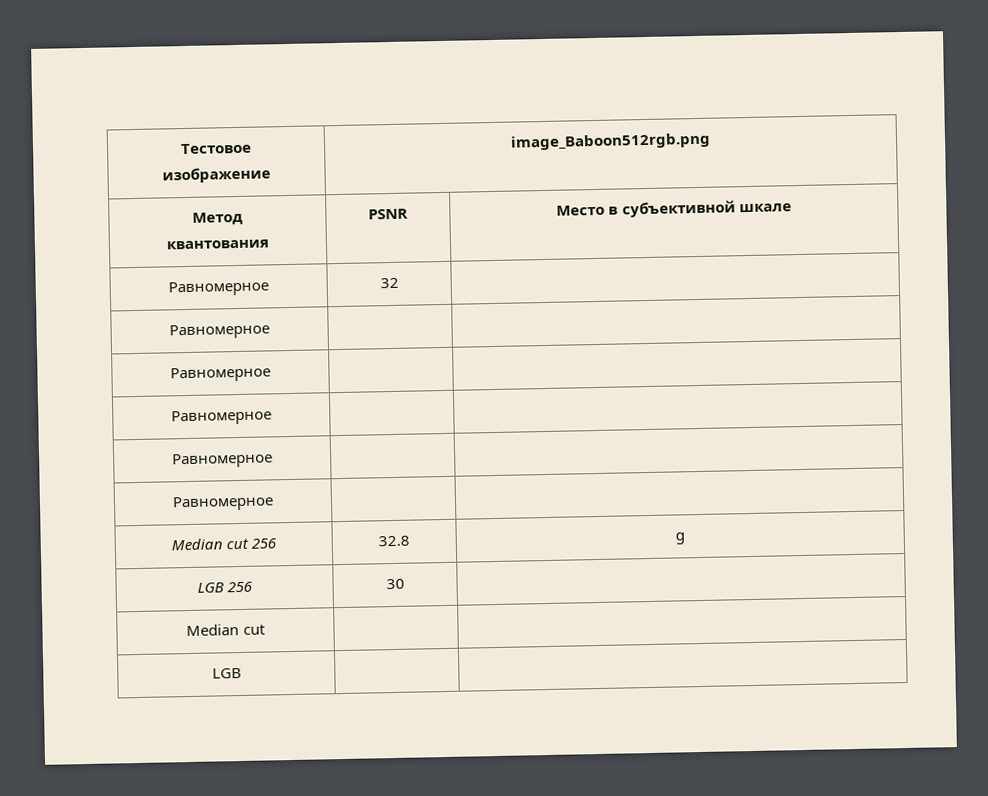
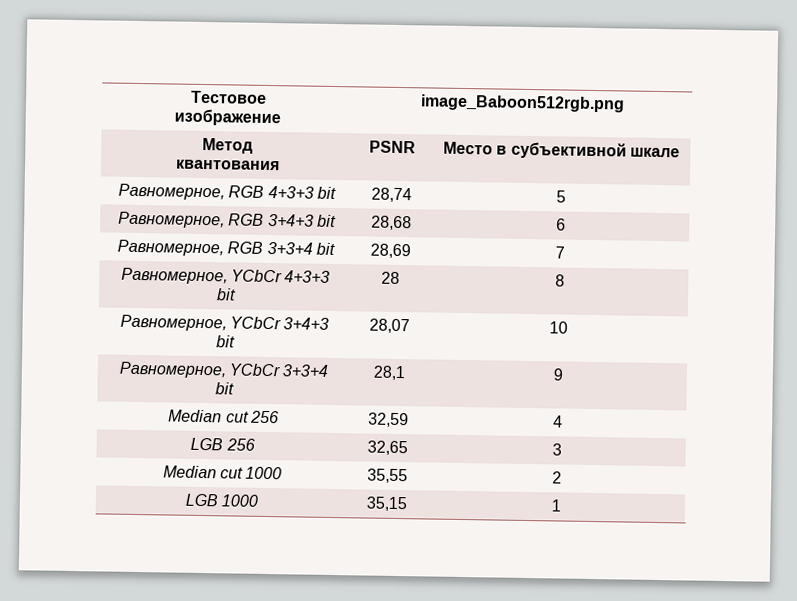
[168,280,269,297] [379,277,399,289] [169,323,270,340] [170,366,271,383] [171,409,272,426] [172,452,273,469] [172,495,274,512] Равномерное | 32 | // Равномерное | | // Равномерное | | // Равномерное | | // Равномерное | | // Равномерное | | -> [118,183,336,201] [371,187,412,203] [555,190,566,203] [118,211,336,229] [371,215,412,231] [555,218,566,231] [117,239,335,257] [370,243,411,259] [554,246,565,259] [120,267,331,285] [215,288,236,301] [381,271,400,285] [554,274,565,287] [119,314,330,332] [215,335,235,348] [369,318,410,334] [549,321,568,334] [118,361,330,379] [214,382,234,395] [372,365,405,381] [552,368,563,381] Равномерное, RGB 4+3+3 bit | 28,74 | 5 // Равномерное, RGB 3+4+3 bit | 28,68 | 6 // Равномерное, RGB 3+3+4 bit | 28,69 | 7 // Равномерное, YCbCr 4+3+3 bit | 28 | 8 // Равномерное, YCbCr 3+4+3 bit | 28,07 | 10 // Равномерное, YCbCr 3+3+4 bit | 28,1 | 9
[378,535,410,547] [675,532,685,545] 32.8 | g -> [368,412,409,428] [552,415,563,428] 32,59 | 4
[385,578,405,590] [186,624,266,637] [211,667,242,679] 30 | // Median cut | | // LGB | | -> [367,440,408,456] [551,443,562,456] [162,465,283,480] [367,468,408,484] [551,471,562,484] [184,493,259,507] [366,496,407,512] [550,499,561,512] 32,65 | 3 // Median cut 1000 | 35,55 | 2 // LGB 1000 | 35,15 | 1

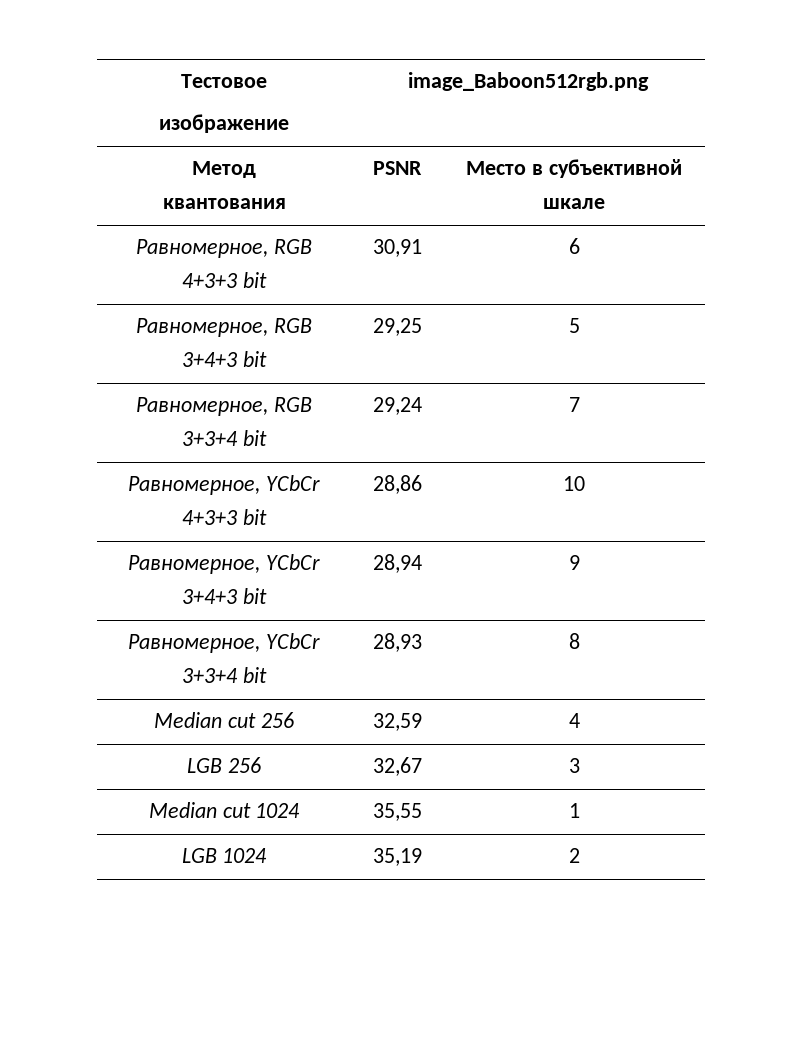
[371,187,412,203] [555,190,566,203] 28,74 | 5 -> [372,239,422,257] [568,238,580,254] 30,91 | 6
[371,215,412,231] [555,218,566,231] 28,68 | 6 -> [372,318,422,336] [568,318,580,333] 29,25 | 5
[370,243,411,259] 28,69 -> [372,397,422,415] 29,24
[381,271,400,285] [554,274,565,287] 28 | 8 -> [372,475,422,494] [563,476,585,491] 28,86 | 10
[369,318,410,334] [549,321,568,334] 28,07 | 10 -> [372,554,422,573] [568,555,580,570] 28,94 | 9
[372,365,405,381] [552,368,563,381] 28,1 | 9 -> [372,633,422,652] [568,633,580,649] 28,93 | 8
[367,440,408,456] 32,65 -> [372,757,422,776] 32,67
[245,466,283,480] 1000 -> [255,803,301,818] 1024
[551,471,562,484] [184,493,259,507] [366,496,407,512] [550,499,561,512] 2 // LGB 1000 | 35,15 | 1 -> [568,803,580,818] [181,848,268,863] [372,848,422,866] [568,848,580,863] 1 // LGB 1024 | 35,19 | 2

